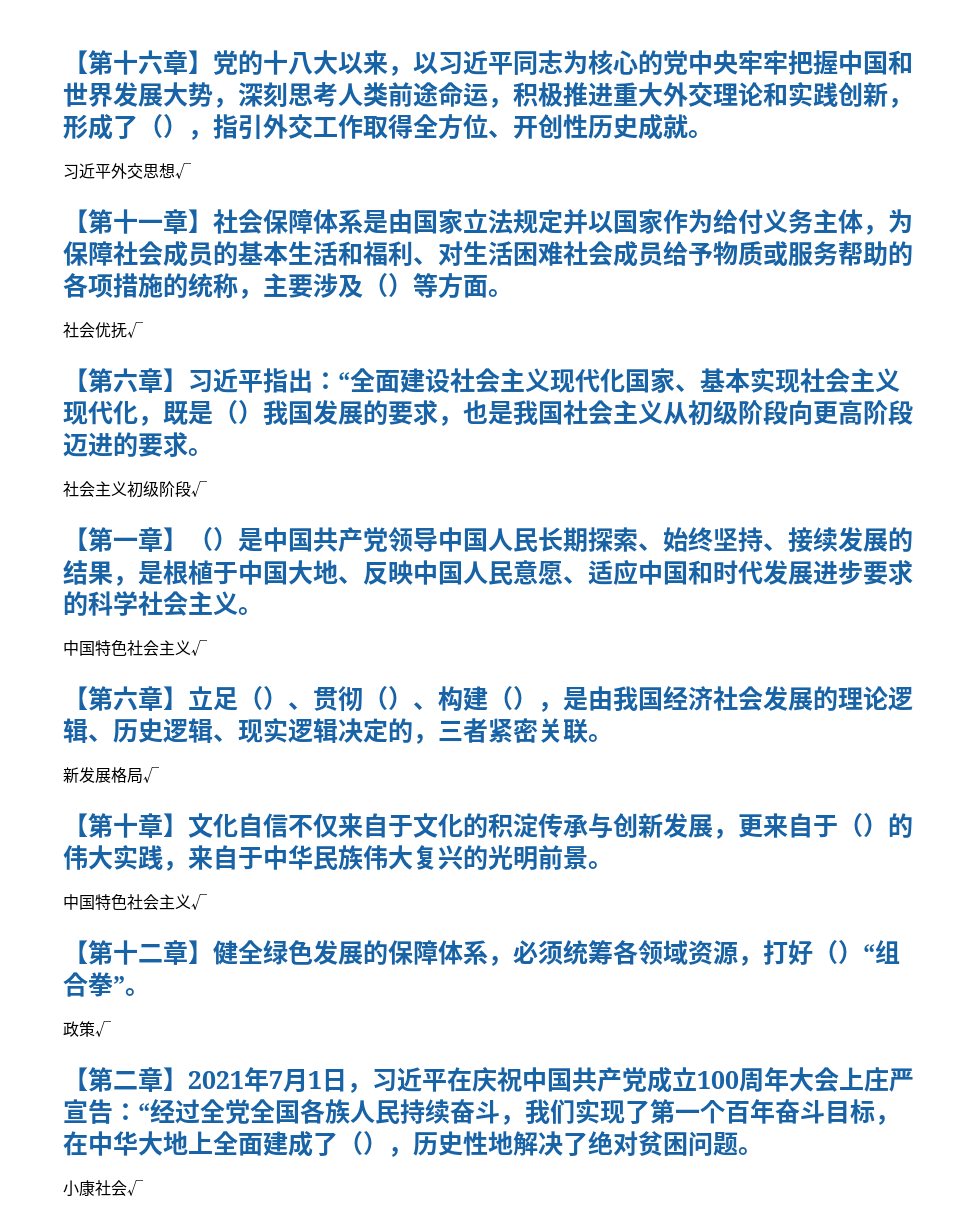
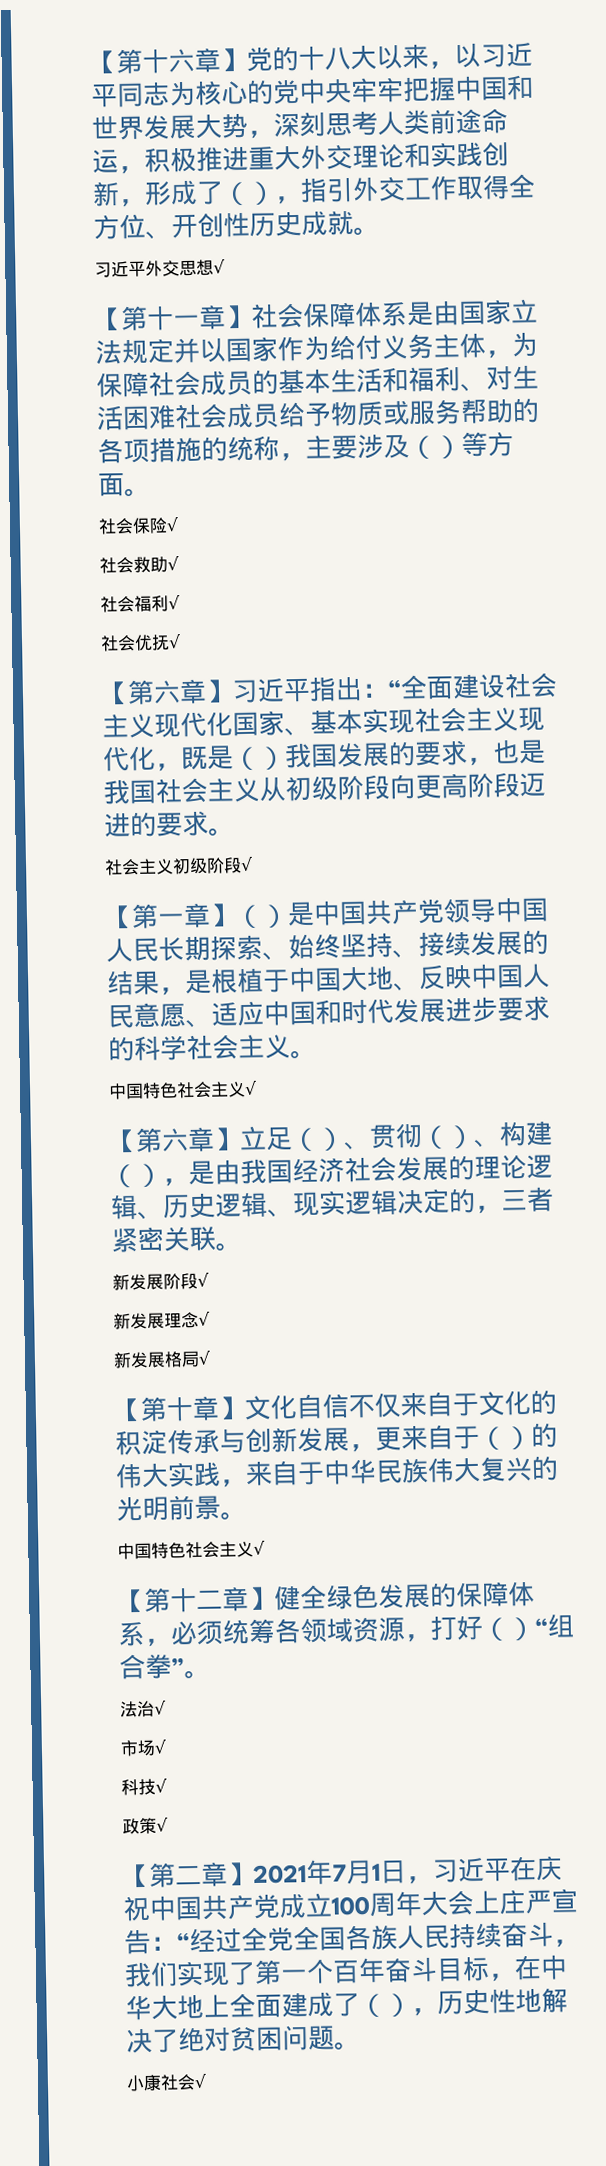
(513, 293) none -> [98,517,179,535] [99,556,179,574] [100,595,180,613] // 社会保险√ // 社会救助√ // 社会福利√
(613, 738) none -> [112,1272,209,1291] [113,1311,210,1330] // 新发展阶段√ // 新发展理念√
(150, 992) none -> [120,1700,166,1718] [120,1739,167,1757] [121,1778,167,1796] // 法治√ // 市场√ // 科技√

